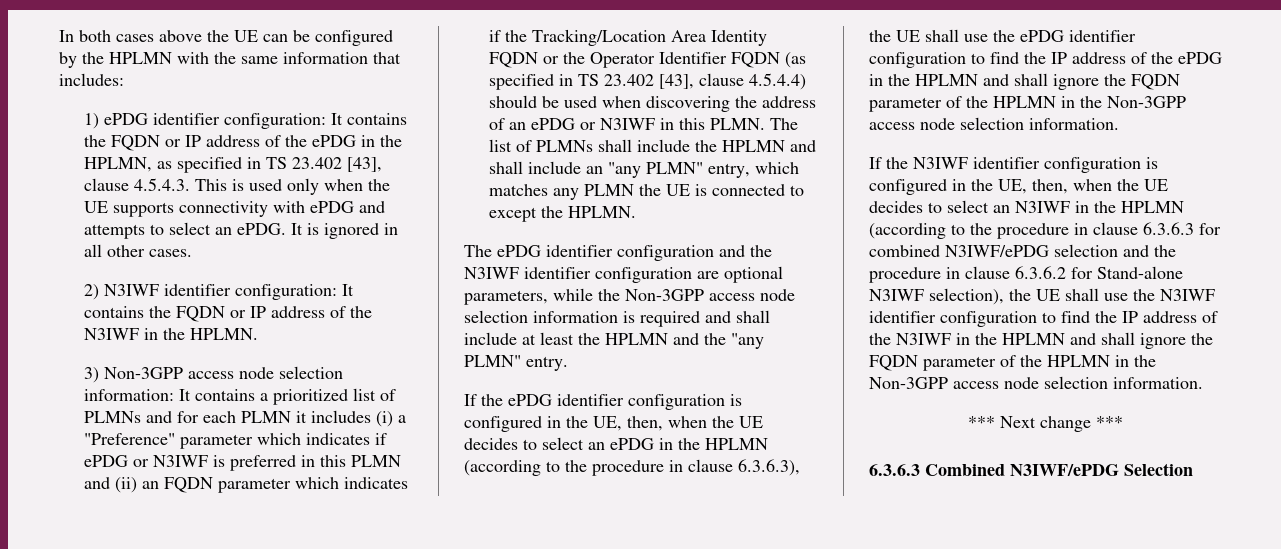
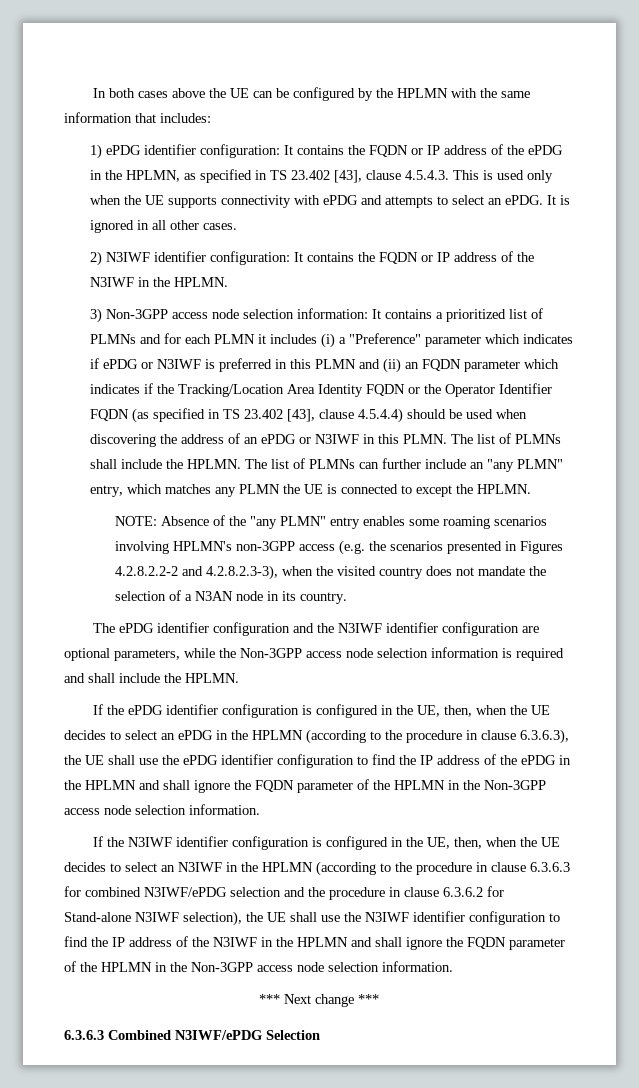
[721,140,816,152] [488,161,523,174] HPLMN and shall -> [186,458,421,469] HPLMN. The list of PLMNs can further
(636, 212) none -> [115,515,548,529] [115,540,564,555] [115,565,547,580] [115,590,348,604] // NOTE: Absence of the "any PLMN" entry enables some roaming scenarios involving HPLMN's non-3GPP access (e.g. the scenarios presented in Figures 4.2.8.2.2-2 and 4.2.8.2.3-3), when the visited country does not mandate the selection of a N3AN node in its country.
[522,332,764,349] [464,355,568,371] at least the HPLMN and the "any PLMN" entry. -> [164,673,239,683] the HPLMN.

